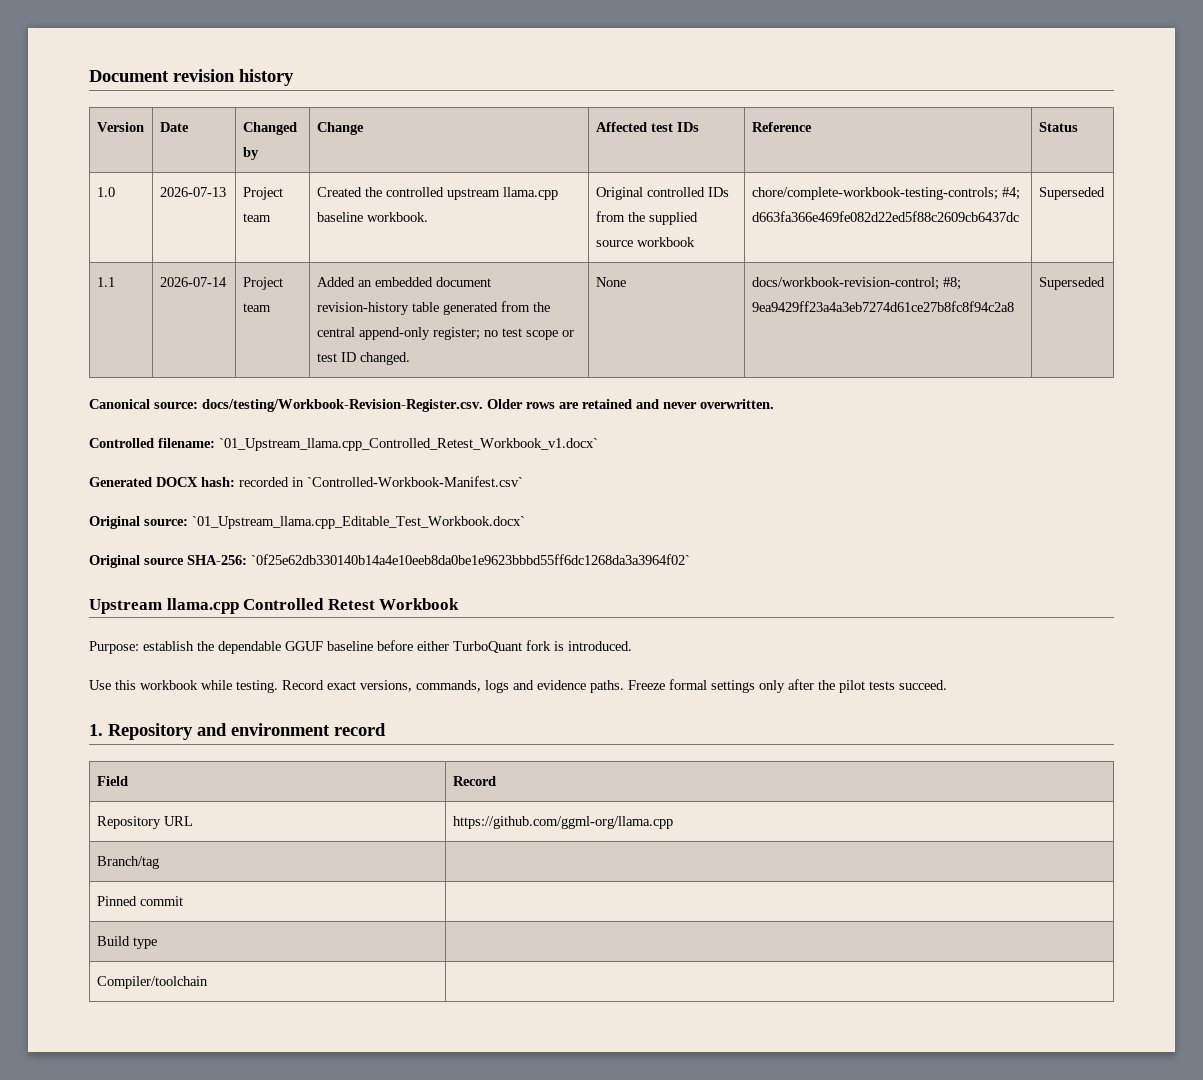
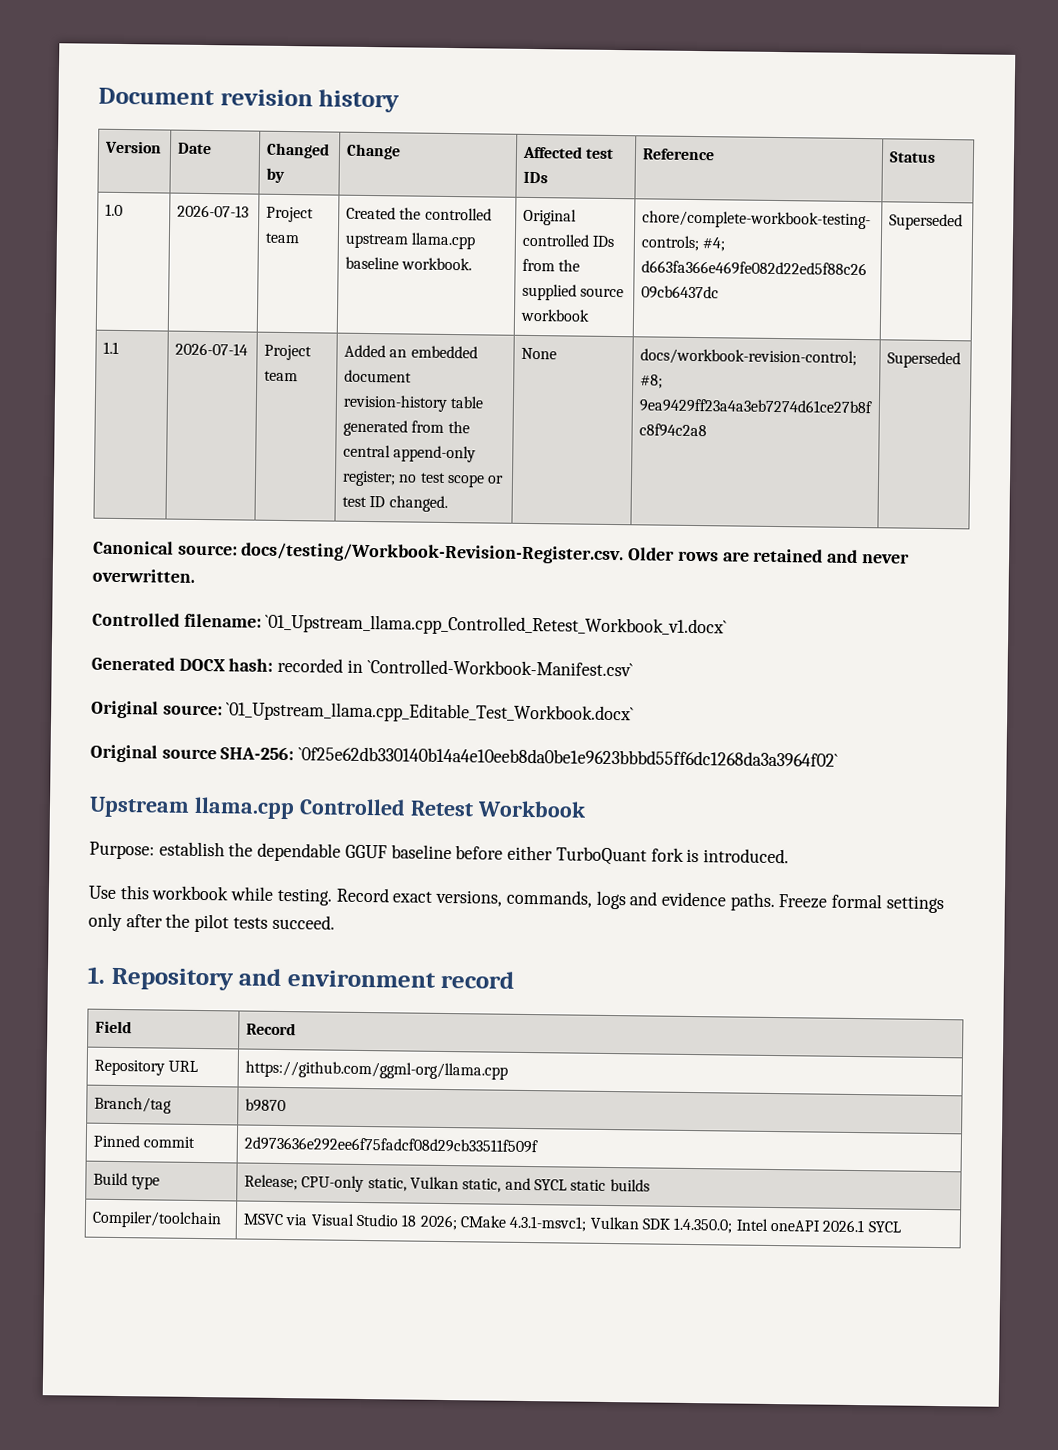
(159, 862) none -> [245,1098,287,1113] b9870
(183, 901) none -> [244,1136,539,1154] 2d973636e292ee6f75fadcf08d29cb33511f509f
[96,976,208,989] // Compiler/toolchain | -> [244,1174,650,1193] [92,1210,223,1229] [243,1213,901,1234] Release; CPU-only static, Vulkan static, and SYCL static builds // Compiler/toolchain | MSVC via Visual Studio 18 2026; CMake 4.3.1-msvc1; Vulkan SDK 1.4.350.0; Intel oneAPI 2026.1 SYCL

